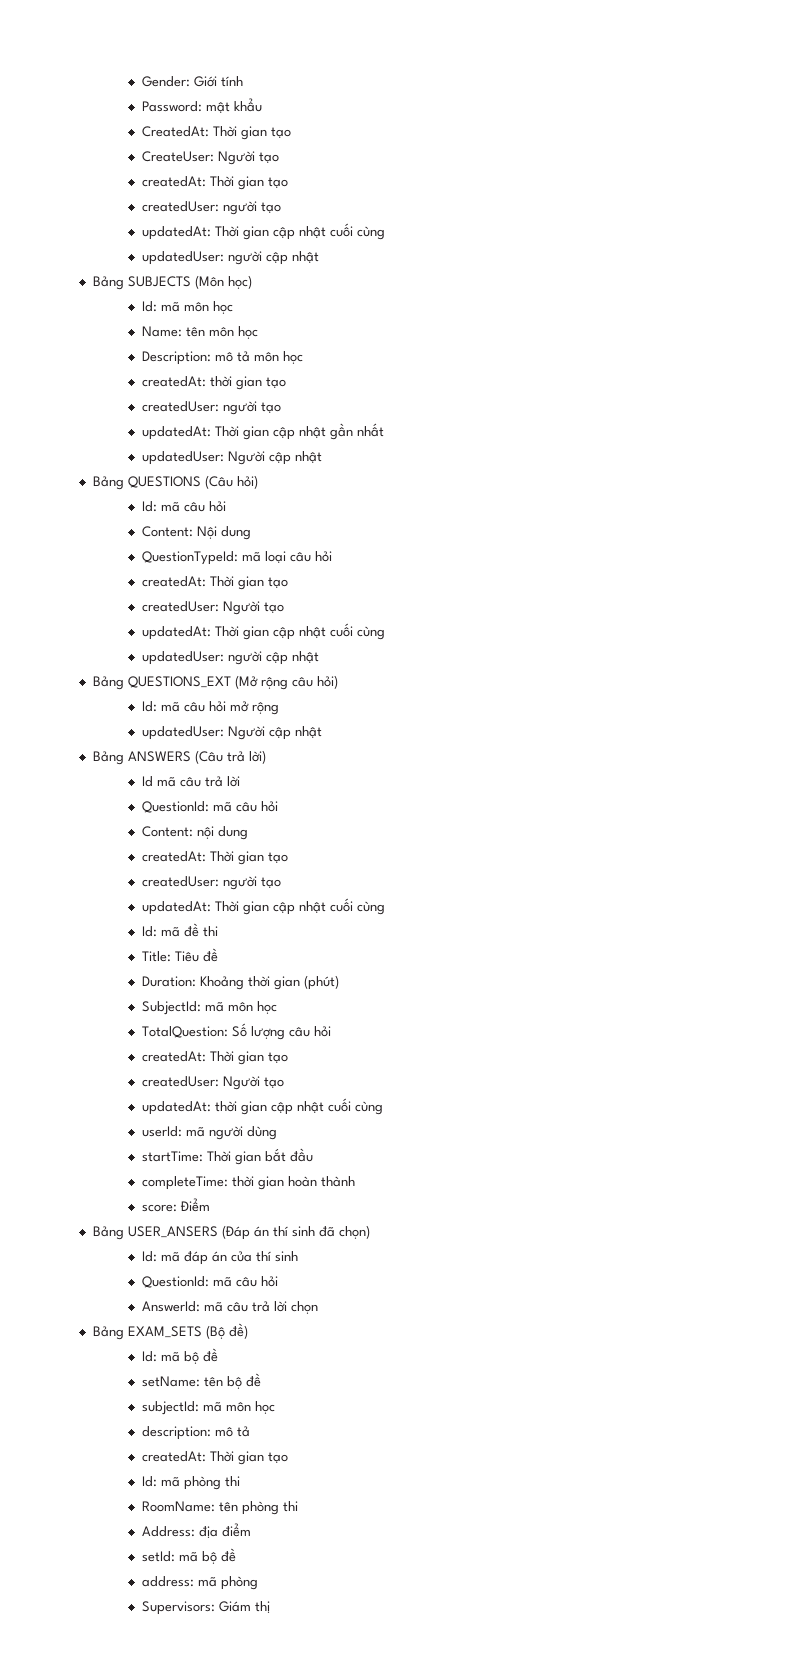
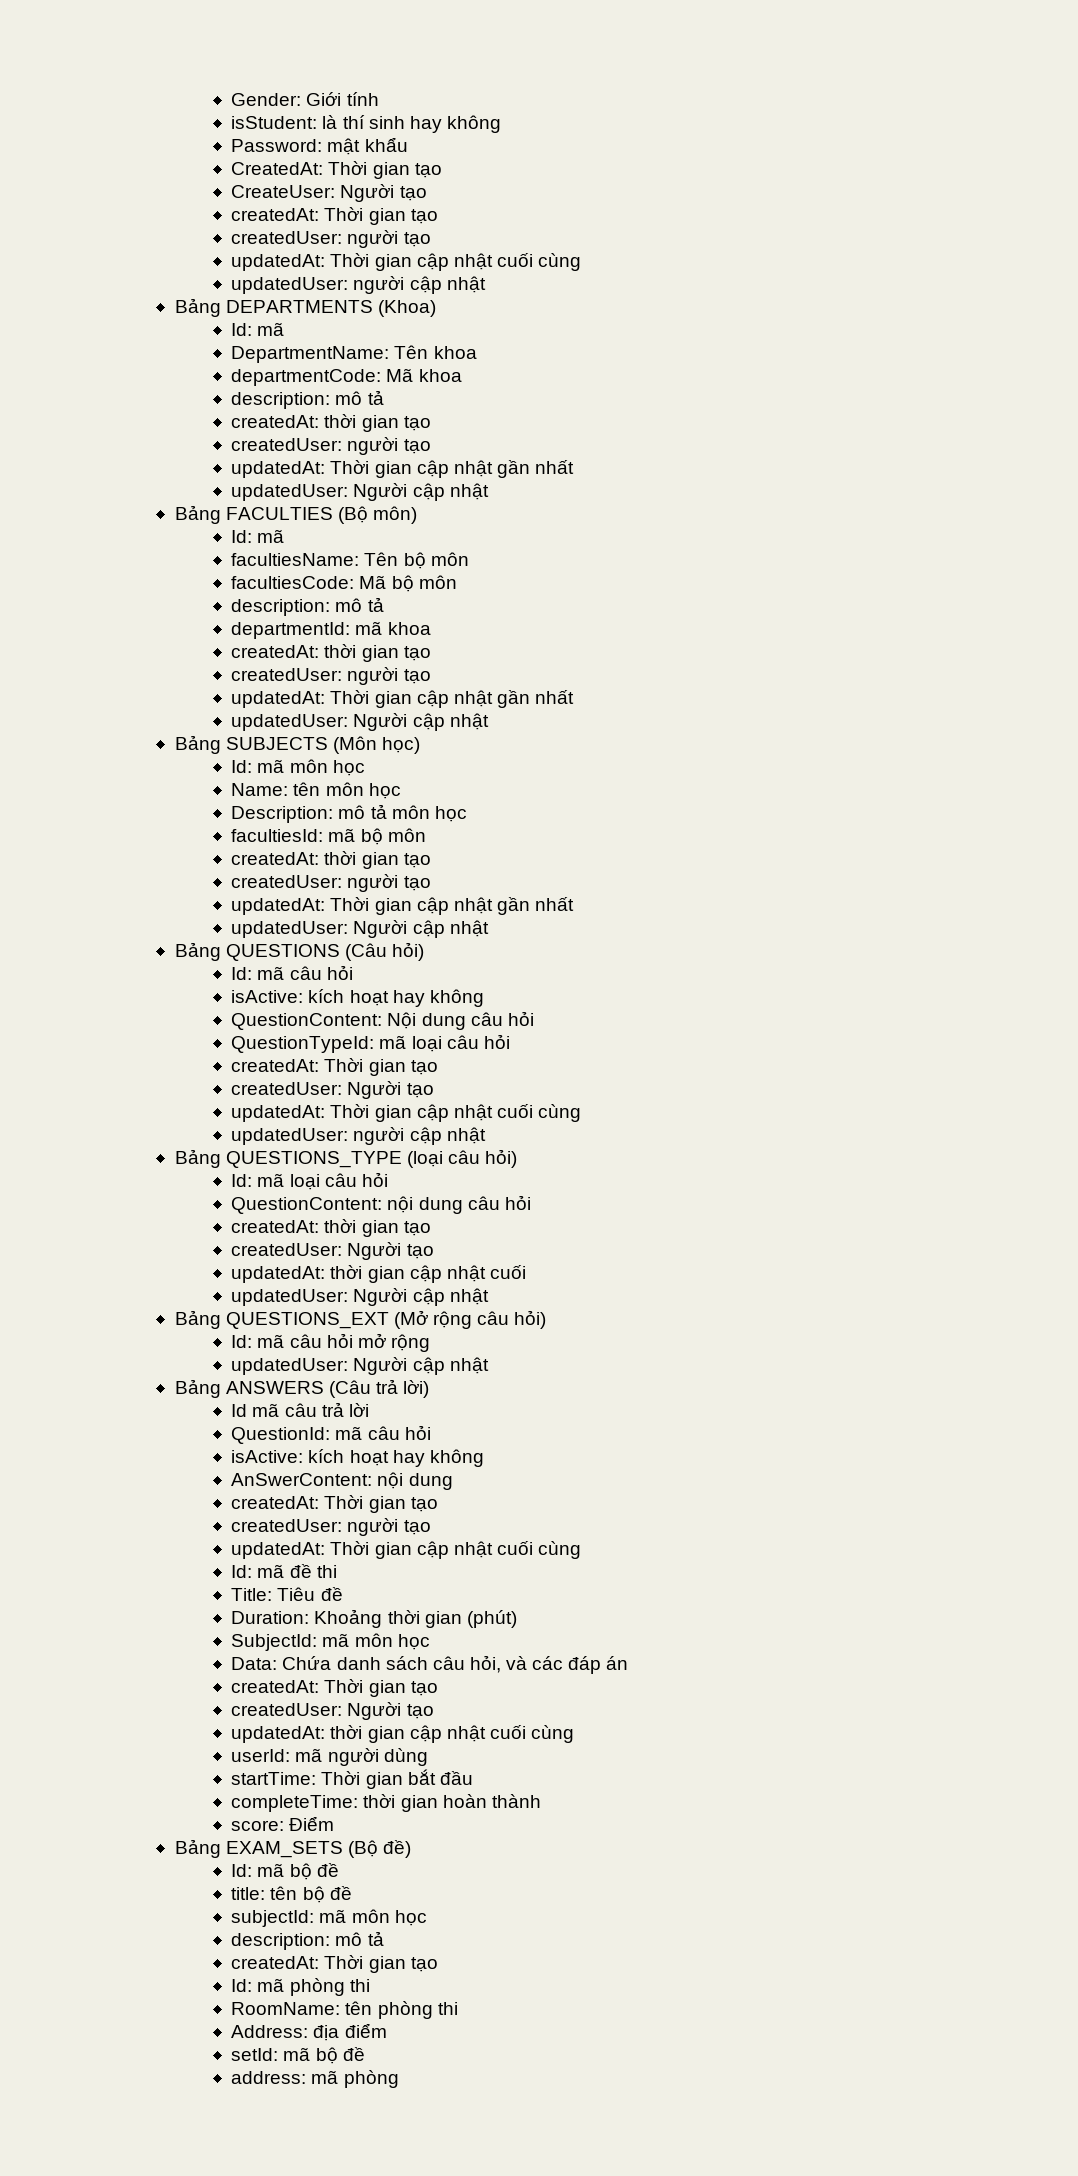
(243, 81) none -> [231,115,501,133] // isStudent: là thí sinh hay không
(319, 257) none -> [174,298,436,317] [231,322,285,336] [231,345,477,363] [231,368,462,386] [231,390,384,409] [231,414,431,432] [231,437,431,455] [231,460,575,478] [231,483,489,501] [174,505,417,524] [231,529,285,543] [231,552,469,569] [231,575,457,592] [231,597,384,616] [231,621,431,639] [231,644,431,662] [231,667,431,685] [231,690,575,708] [231,713,489,731] // Bảng DEPARTMENTS (Khoa) // Id: mã // DepartmentName: Tên khoa // departmentCode: Mã khoa // description: mô tả // createdAt: thời gian tạo // createdUser: người tạo // updatedAt: Thời gian cập nhật gần nhất // updatedUser: Người cập nhật // Bảng FACULTIES (Bộ môn) // Id: mã // facultiesName: Tên bộ môn // facultiesCode: Mã bộ môn // description: mô tả // departmentId: mã khoa // createdAt: thời gian tạo // createdUser: người tạo // updatedAt: Thời gian cập nhật gần nhất // updatedUser: Người cập nhật
(303, 357) none -> [231,828,426,845] // facultiesId: mã bộ môn
[141,526,193,537] Content: -> [231,989,484,1007] [231,1013,383,1030] isActive: kích hoạt hay không // QuestionContent:
(251, 533) none -> [470,1011,534,1026] câu hỏi
(319, 657) none -> [174,1149,518,1168] [231,1172,388,1190] [231,1195,531,1214] [231,1219,431,1237] [231,1242,434,1260] [231,1265,526,1283] [231,1288,489,1306] // Bảng QUESTIONS_TYPE (loại câu hỏi) // Id: mã loại câu hỏi // QuestionContent: nội dung câu hỏi // createdAt: thời gian tạo // createdUser: Người tạo // updatedAt: thời gian cập nhật cuối // updatedUser: Người cập nhật
[141,826,193,837] Content: -> [231,1449,484,1467] [231,1473,373,1486] isActive: kích hoạt hay không // AnSwerContent:
[141,1023,331,1040] TotalQuestion: Số lượng câu hỏi -> [231,1655,629,1674] Data: Chứa danh sách câu hỏi, và các đáp án
[93,1225,371,1240] [141,1251,298,1265] [141,1276,278,1288] [141,1301,318,1314] // Bảng USER_ANSERS (Đáp án thí sinh đã chọn) // Id: mã đáp án của thí sinh // QuestionId: mã câu hỏi // AnswerId: mã câu trả lời chọn -> (335, 1823) none
[141,1376,200,1387] setName: -> [231,1887,266,1900] title:
[141,1601,270,1615] // Supervisors: Giám thị -> (399, 2079) none

